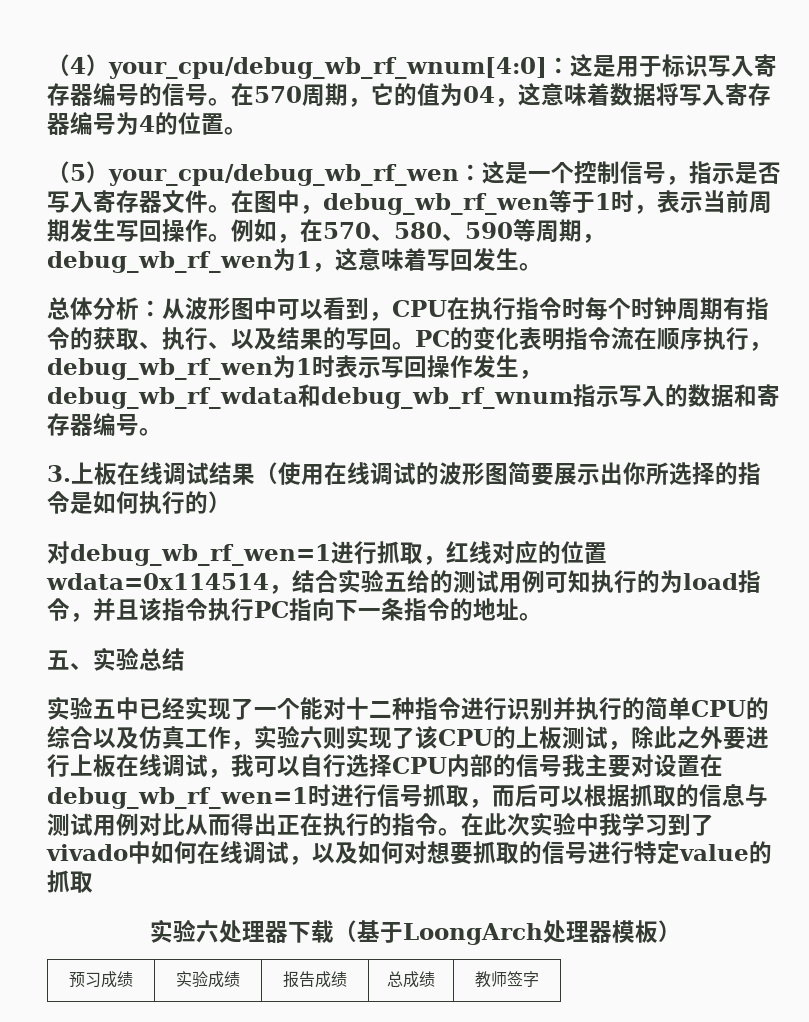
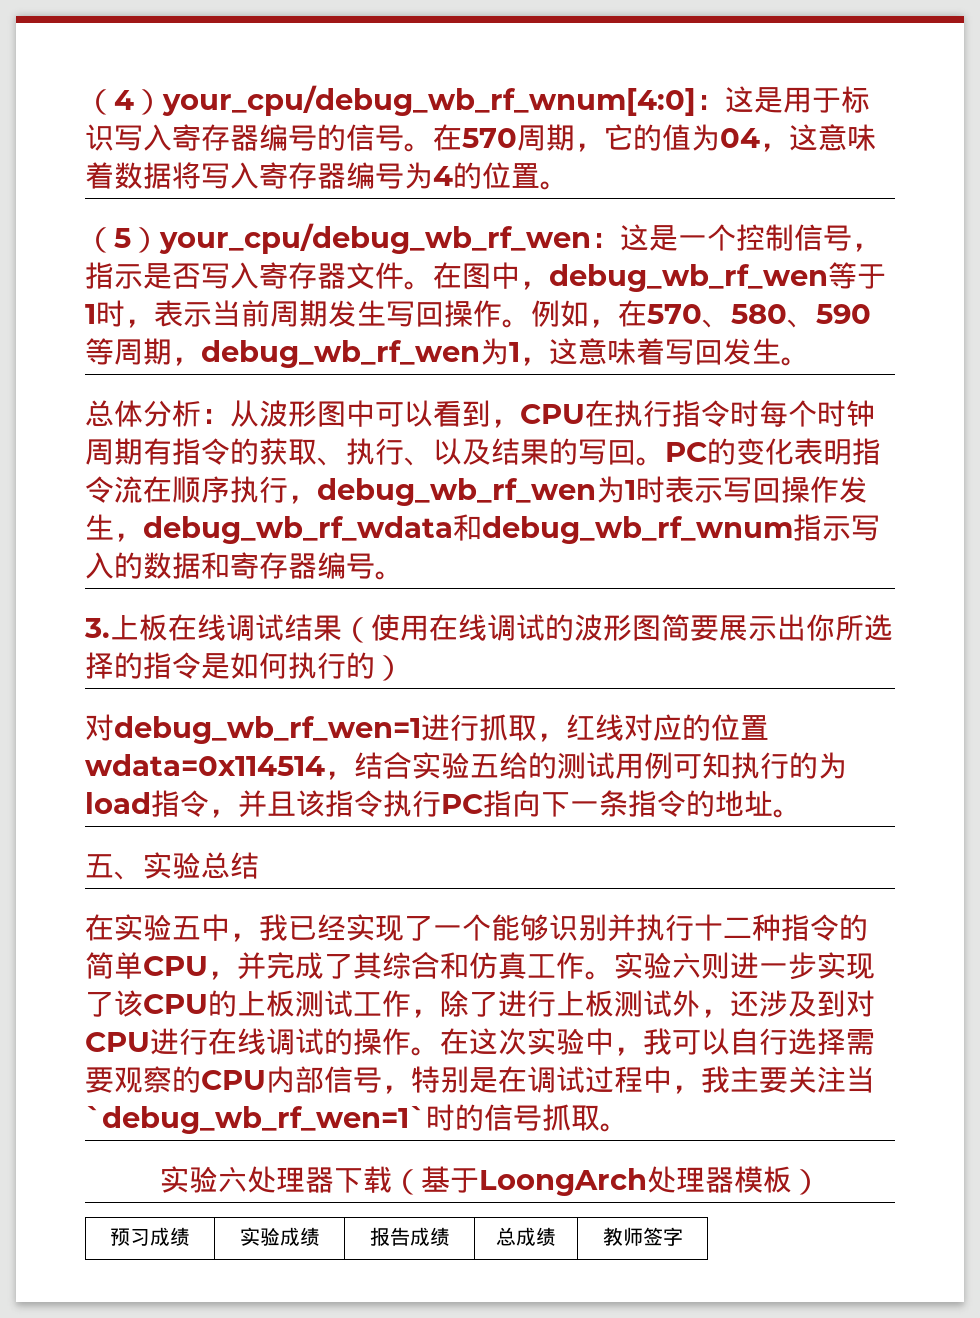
(185, 659) none -> [85,914,114,941] 在
(139, 708) none -> [230,914,288,942] ，我
[323,697,769,721] [47,726,139,749] 对十二种指令进行识别并执行的简单CPU的综合以及 -> [520,914,868,942] [85,952,469,980] 够识别并执行十二种指令的简单CPU，并完成了其综合和
[231,740,254,750] ， -> [585,971,614,980] 。
(346, 737) none -> [730,952,817,980] 进一步
[608,726,769,750] [47,754,723,778] [47,783,768,809] [47,812,714,836] [46,841,772,865] [47,870,93,893] ，除此之外要进行上板在线调试，我可以自行选择CPU内部的信号我主要对设置在debug_wb_rf_wen=1时进行信号抓取，而后可以根据抓取的信息与测试用例对比从而得出正在执行的指令。在此次实验中我学习到了vivado中如何在线调试，以及如何对想要抓取的信号进行特定value的抓取 -> [353,990,875,1018] [85,1028,875,1056] [85,1066,875,1094] [85,1104,629,1134] 工作，除了进行上板测试外，还涉及到对CPU进行在线调试的操作。在这次实验中，我可以自行选择需要观察的CPU内部信号，特别是在调试过程中，我主要关注当`debug_wb_rf_wen=1`时的信号抓取。

